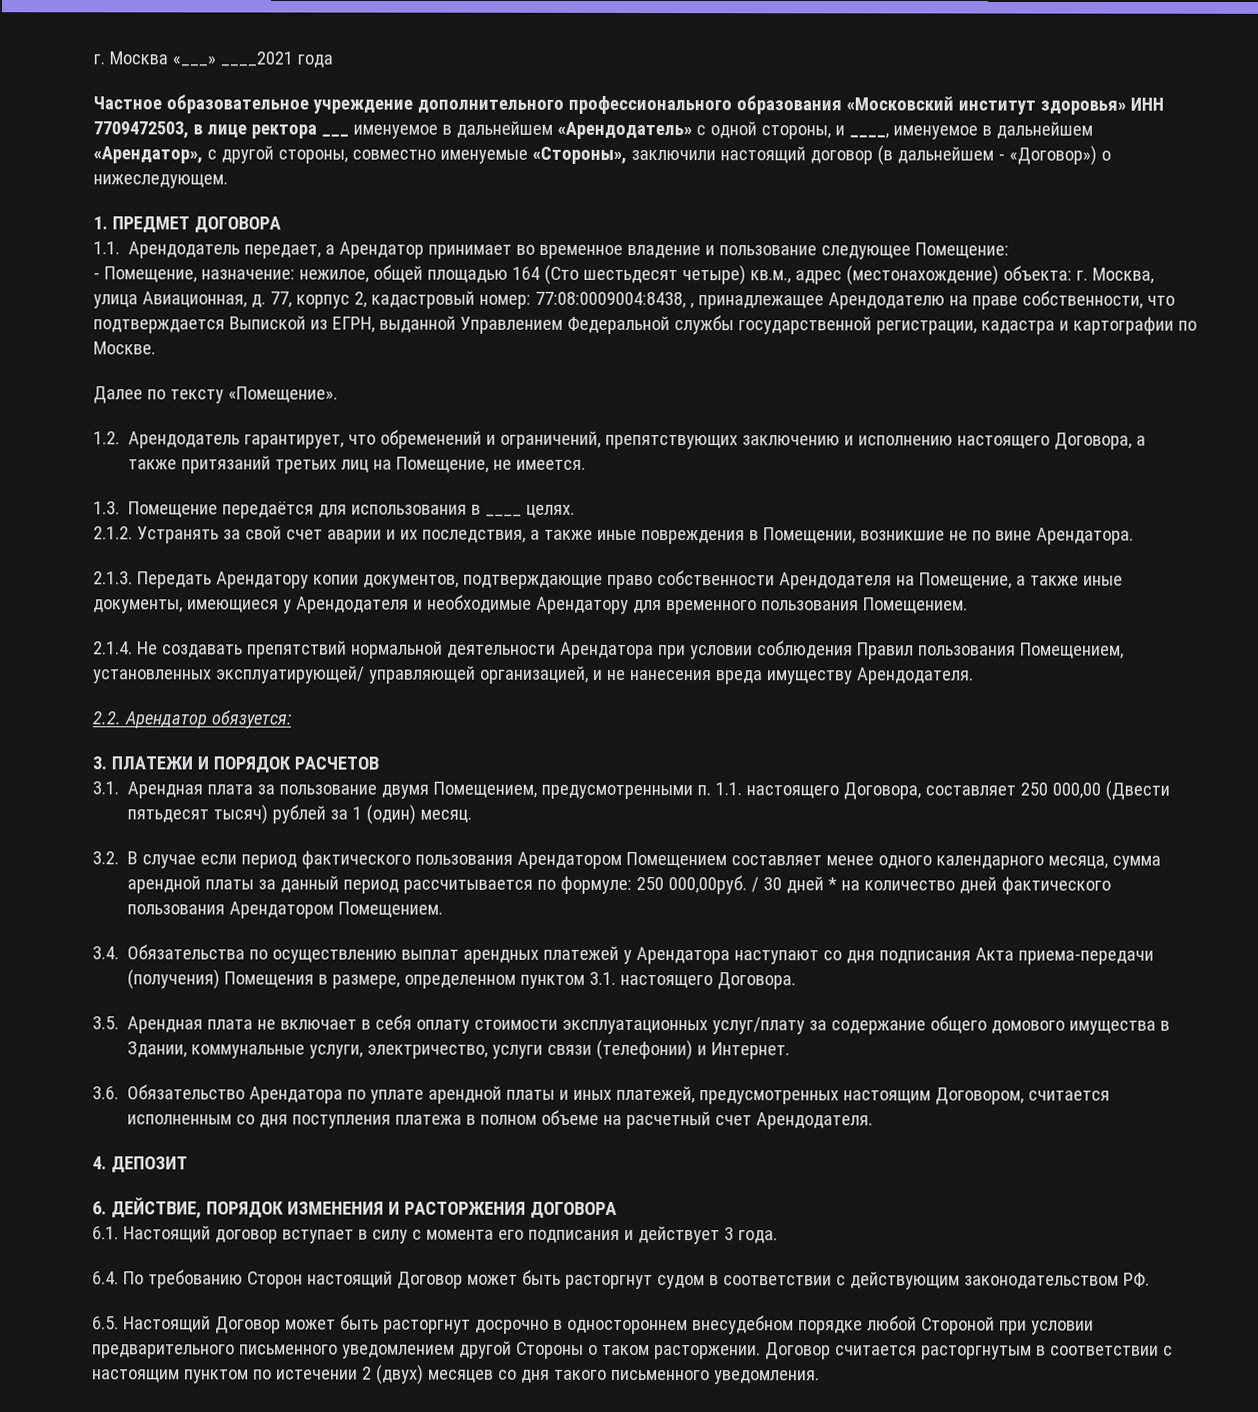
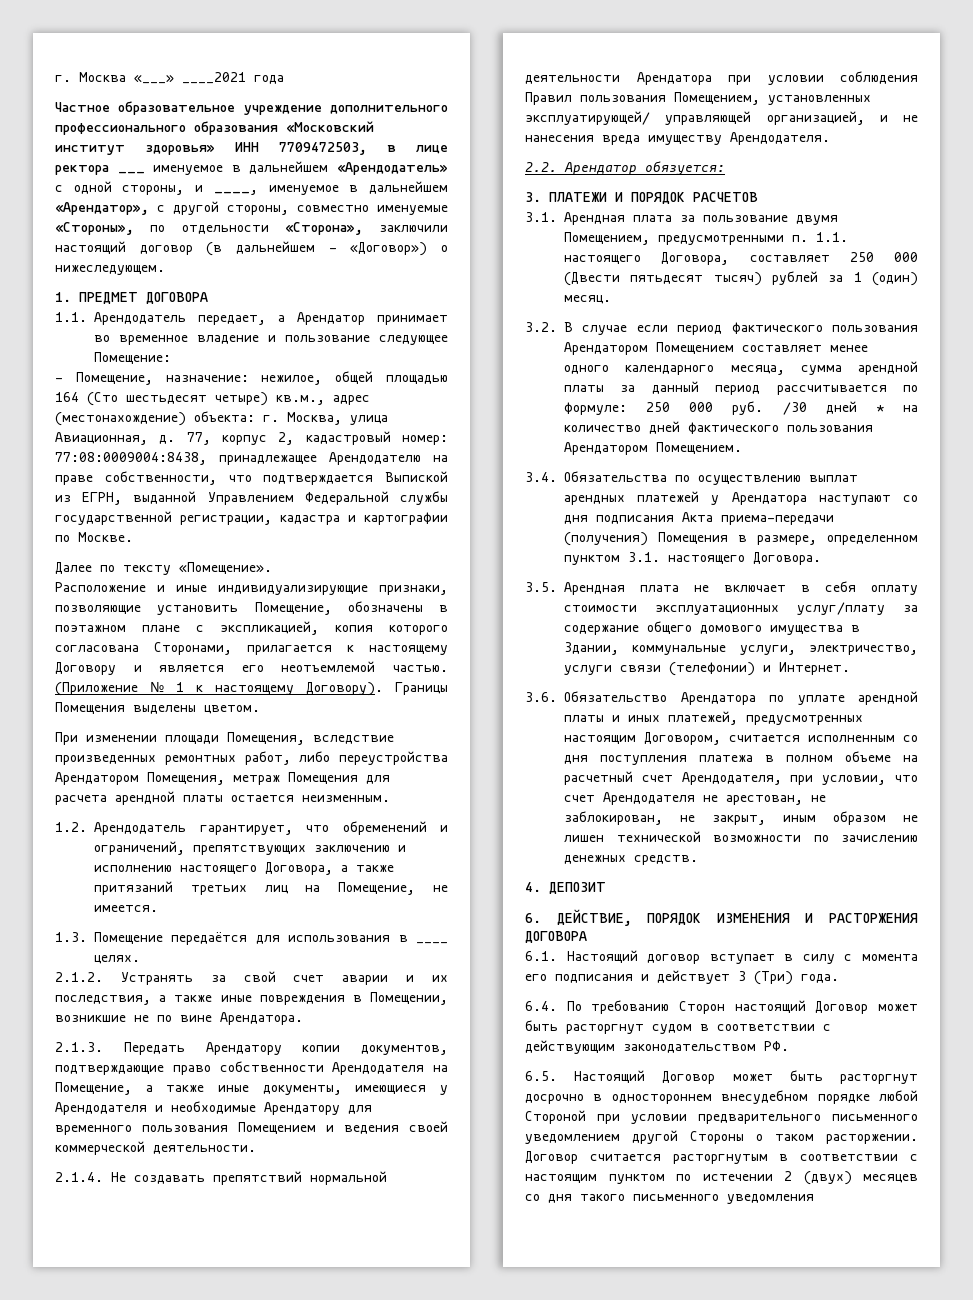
(627, 155) none -> [150,222,363,235] по отдельности «Сторона»,
[689,303,694,309] , -> (207, 458) none
(338, 394) none -> [55,582,448,595] [55,601,448,615] [55,621,448,635] [55,642,448,655] [55,661,448,675] [55,681,448,696] [55,702,260,714] [55,732,394,745] [55,751,448,765] [55,772,390,785] [55,791,390,805] // Расположение и иные индивидуализирующие признаки, позволяющие установить Помещение, обозначены в поэтажном плане с экспликацией, копия которого согласована Сторонами, прилагается к настоящему Договору и является его неотъемлемой частью. (Приложение № 1 к настоящему Договору). Границы Помещения выделены цветом. // При изменении площади Помещения, вследствие произведенных ремонтных работ, либо переустройства Арендатором Помещения, метраж Помещения для расчета арендной платы остается неизменным.
[862,597,968,614] Помещением. -> [238,1121,448,1134] [55,1141,256,1155] Помещением и ведения своей коммерческой деятельности.
[1052,782,1102,799] 000,00 -> [894,252,918,262] 000
[668,875,783,895] 000,00руб. / 30 -> [689,401,807,415] 000 руб. /30
[756,1112,874,1130] Арендодателя. -> [681,772,918,785] [564,792,826,805] [564,811,918,825] [564,831,918,843] [564,855,698,865] Арендодателя, при условии, что счет Арендодателя не арестован, не заблокирован, не закрыт, иным образом не лишен технической возможности по зачислению денежных средств.
(734, 1234) none -> [754,971,793,985] (Три)
[713,1370,820,1385] уведомления. -> [727,1194,814,1204] уведомления

